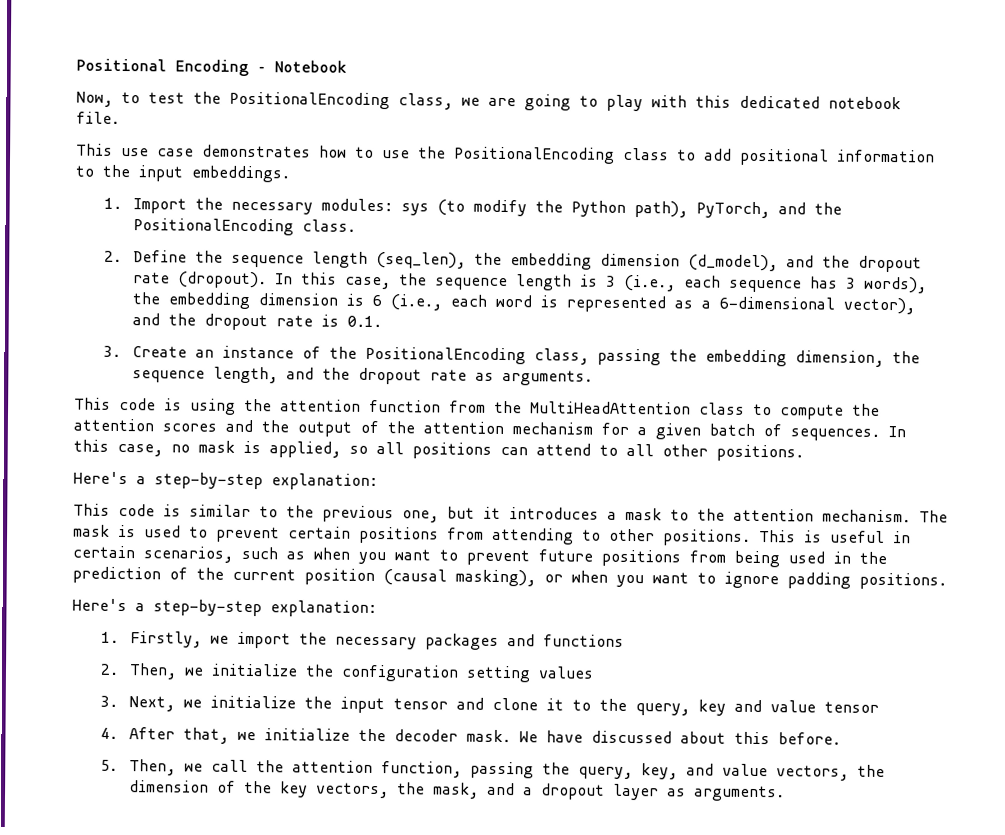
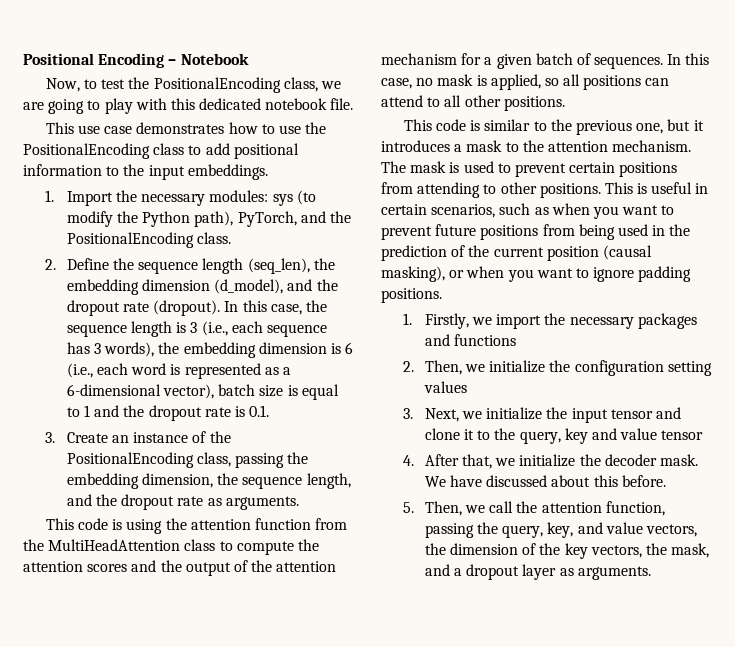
(916, 306) none -> [218,384,339,400] [66,405,91,417] batch size is equal to 1
[73,471,378,491] // Here's a step-by-step explanation: -> (565, 103) none
[72,598,377,618] // Here's a step-by-step explanation: -> (442, 295) none

